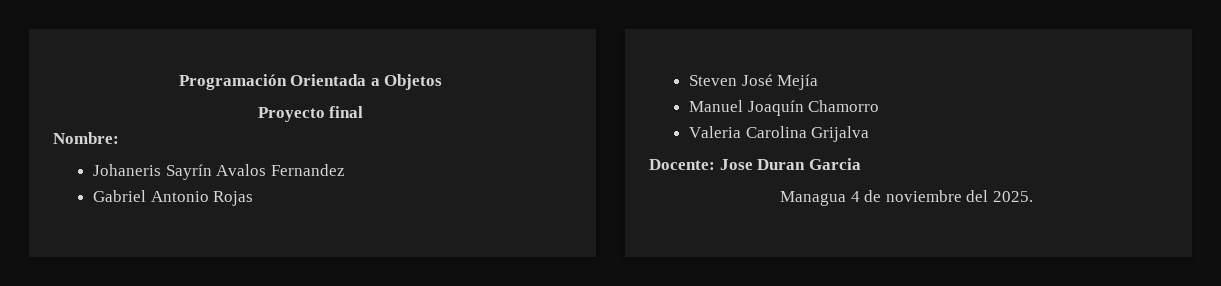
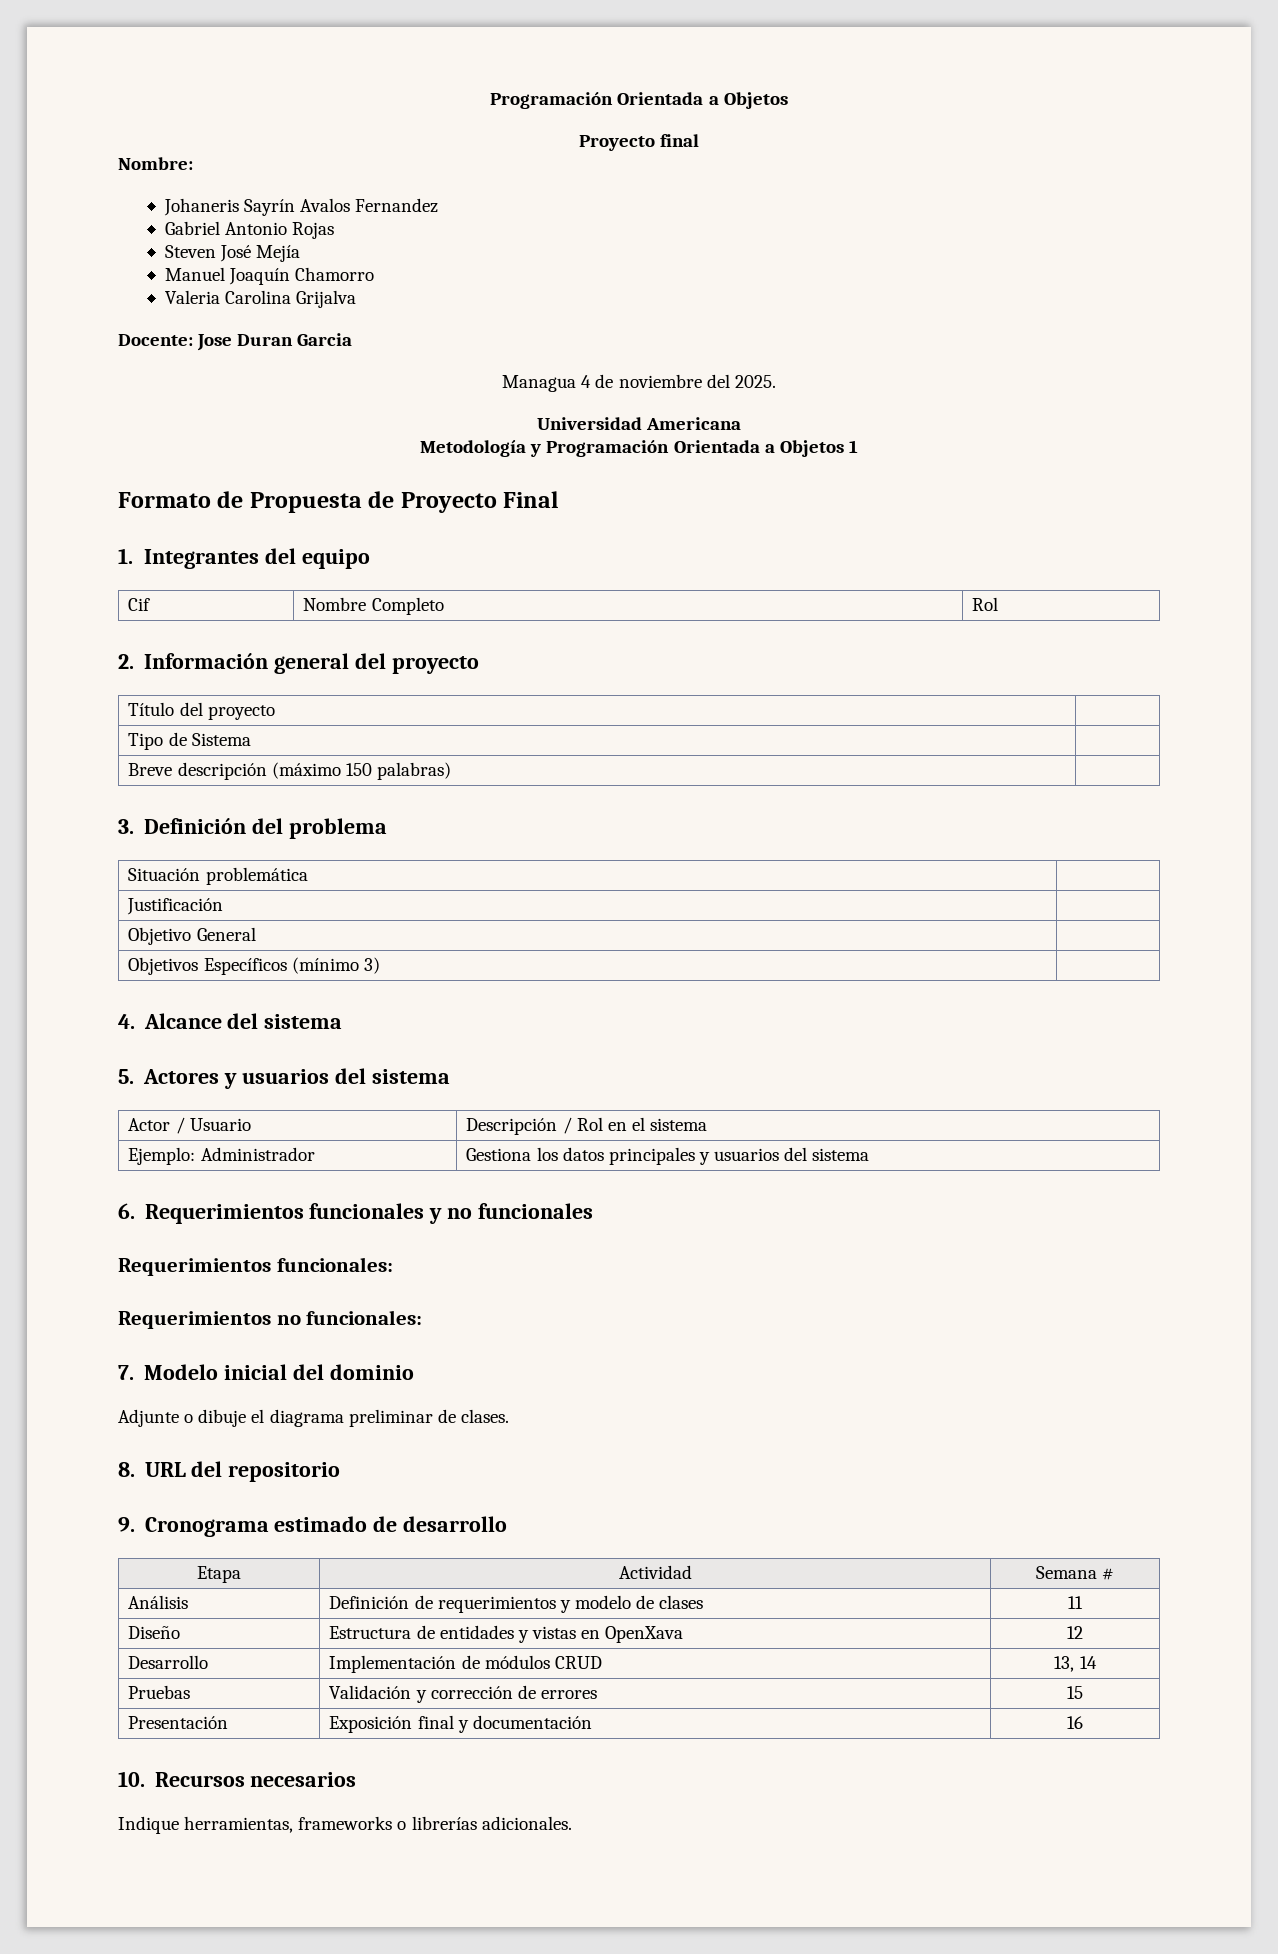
(1033, 196) none -> [536,417,742,430] [420,440,858,457] [118,491,559,513] [118,548,370,569] [128,598,151,611] [303,597,444,615] [972,597,999,611] [118,653,479,674] [128,702,275,720] [128,732,251,750] [128,762,451,780] [118,818,387,839] [128,867,308,885] [127,898,224,915] [128,927,256,945] [128,957,380,975] [118,1013,343,1029] [118,1068,450,1089] [128,1117,251,1134] [466,1117,708,1135] [128,1147,315,1165] [466,1147,870,1165] [118,1203,594,1224] [118,1257,393,1276] [118,1310,423,1329] [118,1364,414,1380] [118,1409,509,1427] [118,1461,341,1482] [118,1516,508,1537] [197,1566,241,1583] [618,1565,692,1579] [1035,1566,1115,1580] [128,1595,189,1609] [329,1595,704,1613] [1068,1596,1083,1609] [128,1626,181,1639] [329,1625,684,1643] [1067,1626,1083,1639] [128,1655,209,1669] [329,1655,602,1673] [1054,1656,1097,1672] [128,1685,191,1699] [329,1685,597,1703] [1067,1686,1083,1699] [128,1716,229,1729] [329,1715,592,1733] [1067,1716,1083,1729] [118,1771,357,1787] [118,1816,572,1834] // Universidad Americana // Metodología y Programación Orientada a Objetos 1 // Formato de Propuesta de Proyecto Final // 1. Integrantes del equipo // Cif | Nombre Completo | Rol // 2. Información general del proyecto // Título del proyecto | // Tipo de Sistema | // Breve descripción (máximo 150 palabras) | // 3. Definición del problema // Situación problemática | // Justificación | // Objetivo General | // Objetivos Específicos (mínimo 3) | // 4. Alcance del sistema // 5. Actores y usuarios del sistema // Actor / Usuario | Descripción / Rol en el sistema // Ejemplo: Administrador | Gestiona los datos principales y usuarios del sistema // 6. Requerimientos funcionales y no funcionales // Requerimientos funcionales: // Requerimientos no funcionales: // 7. Modelo inicial del dominio // Adjunte o dibuje el diagrama preliminar de clases. // 8. URL del repositorio // 9. Cronograma estimado de desarrollo // Etapa | Actividad | Semana # // Análisis | Definición de requerimientos y modelo de clases | 11 // Diseño | Estructura de entidades y vistas en OpenXava | 12 // Desarrollo | Implementación de módulos CRUD | 13, 14 // Pruebas | Validación y corrección de errores | 15 // Presentación | Exposición final y documentación | 16 // 10. Recursos necesarios // Indique herramientas, frameworks o librerías adicionales.

